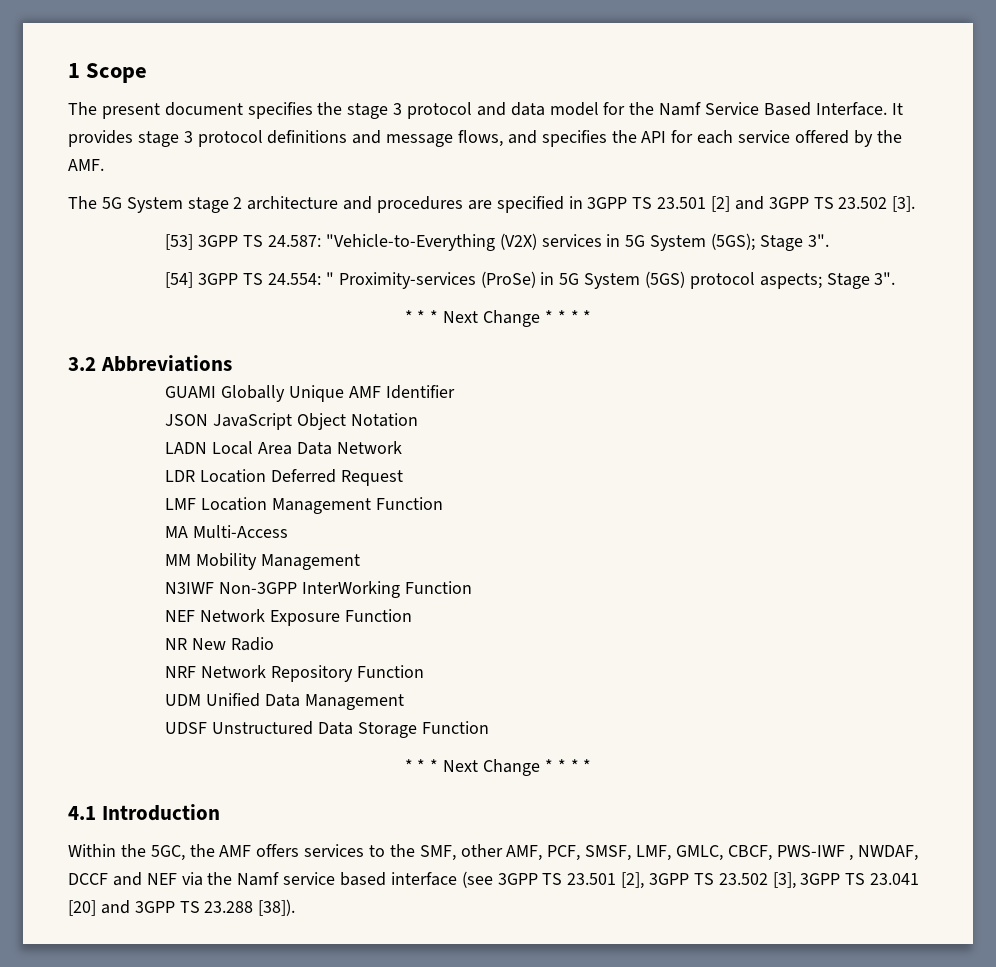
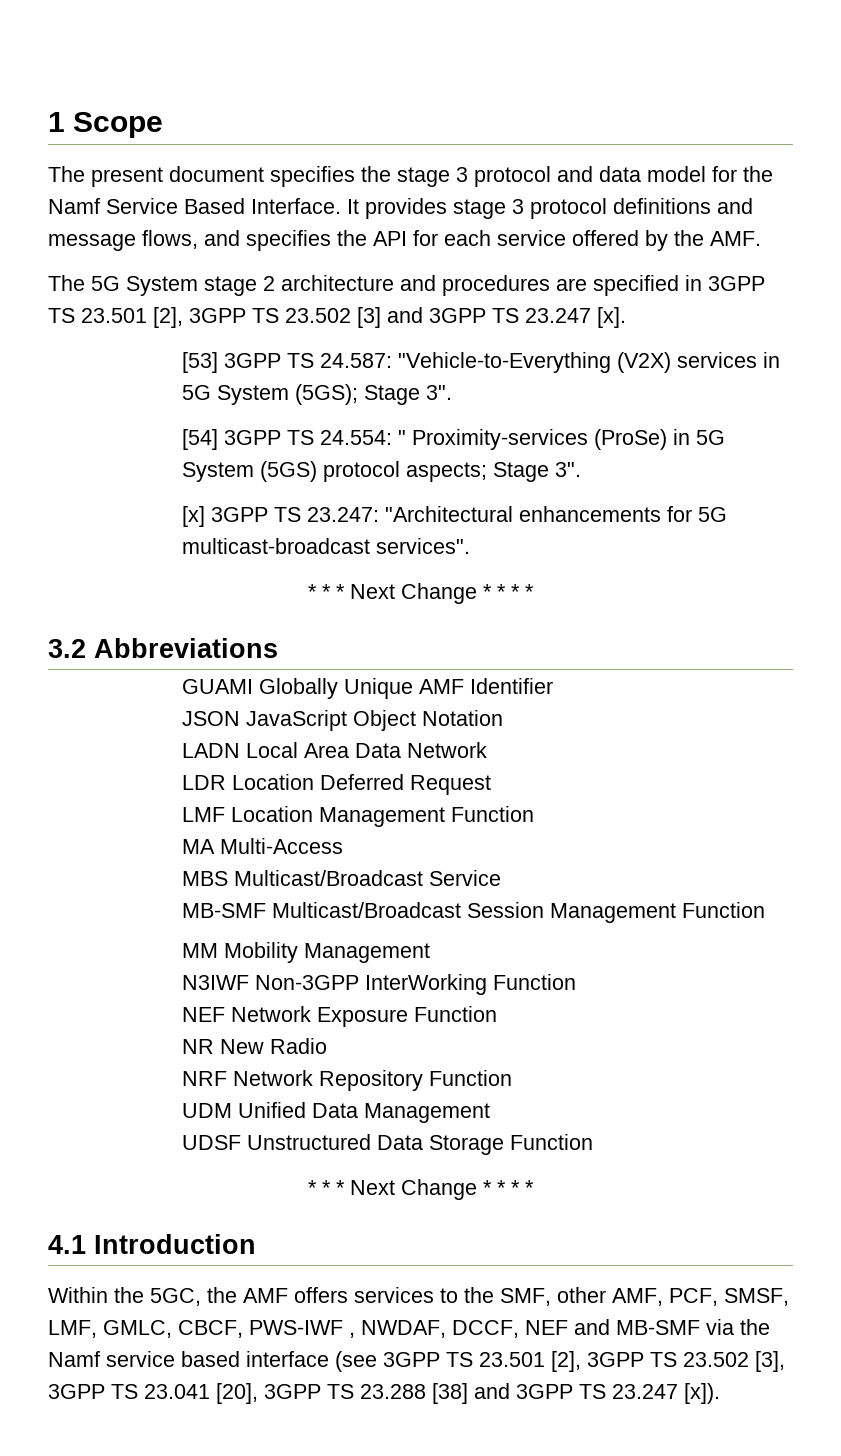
[711,196,916,212] [2] and 3GPP TS 23.502 [3]. -> [153,307,626,328] [2], 3GPP TS 23.502 [3] and 3GPP TS 23.247 [x].
(896, 278) none -> [181,506,727,527] [181,538,470,554] // [x] 3GPP TS 23.247: "Architectural enhancements for 5G multicast-broadcast services".
(289, 531) none -> [181,870,501,886] [181,902,765,923] // MBS Multicast/Broadcast Service // MB-SMF Multicast/Broadcast Session Management Function
[68,872,177,886] DCCF and NEF -> [452,1319,700,1338] DCCF, NEF and MB-SMF
[68,899,296,916] [20] and 3GPP TS 23.288 [38]). -> [216,1383,720,1404] [20], 3GPP TS 23.288 [38] and 3GPP TS 23.247 [x]).

